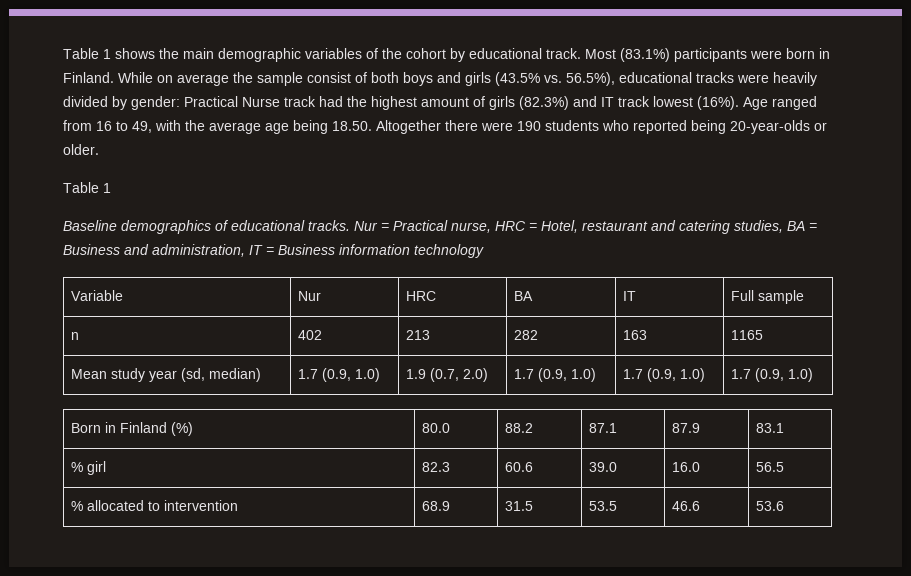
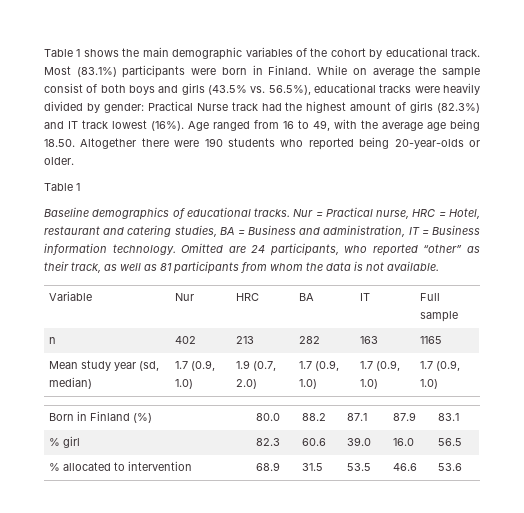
[414,244,484,258] technology -> [112,243,480,256] [44,261,439,274] technology. Omitted are 24 participants, who reported “other” as their track, as well as 81 participants from whom the data is not available.

